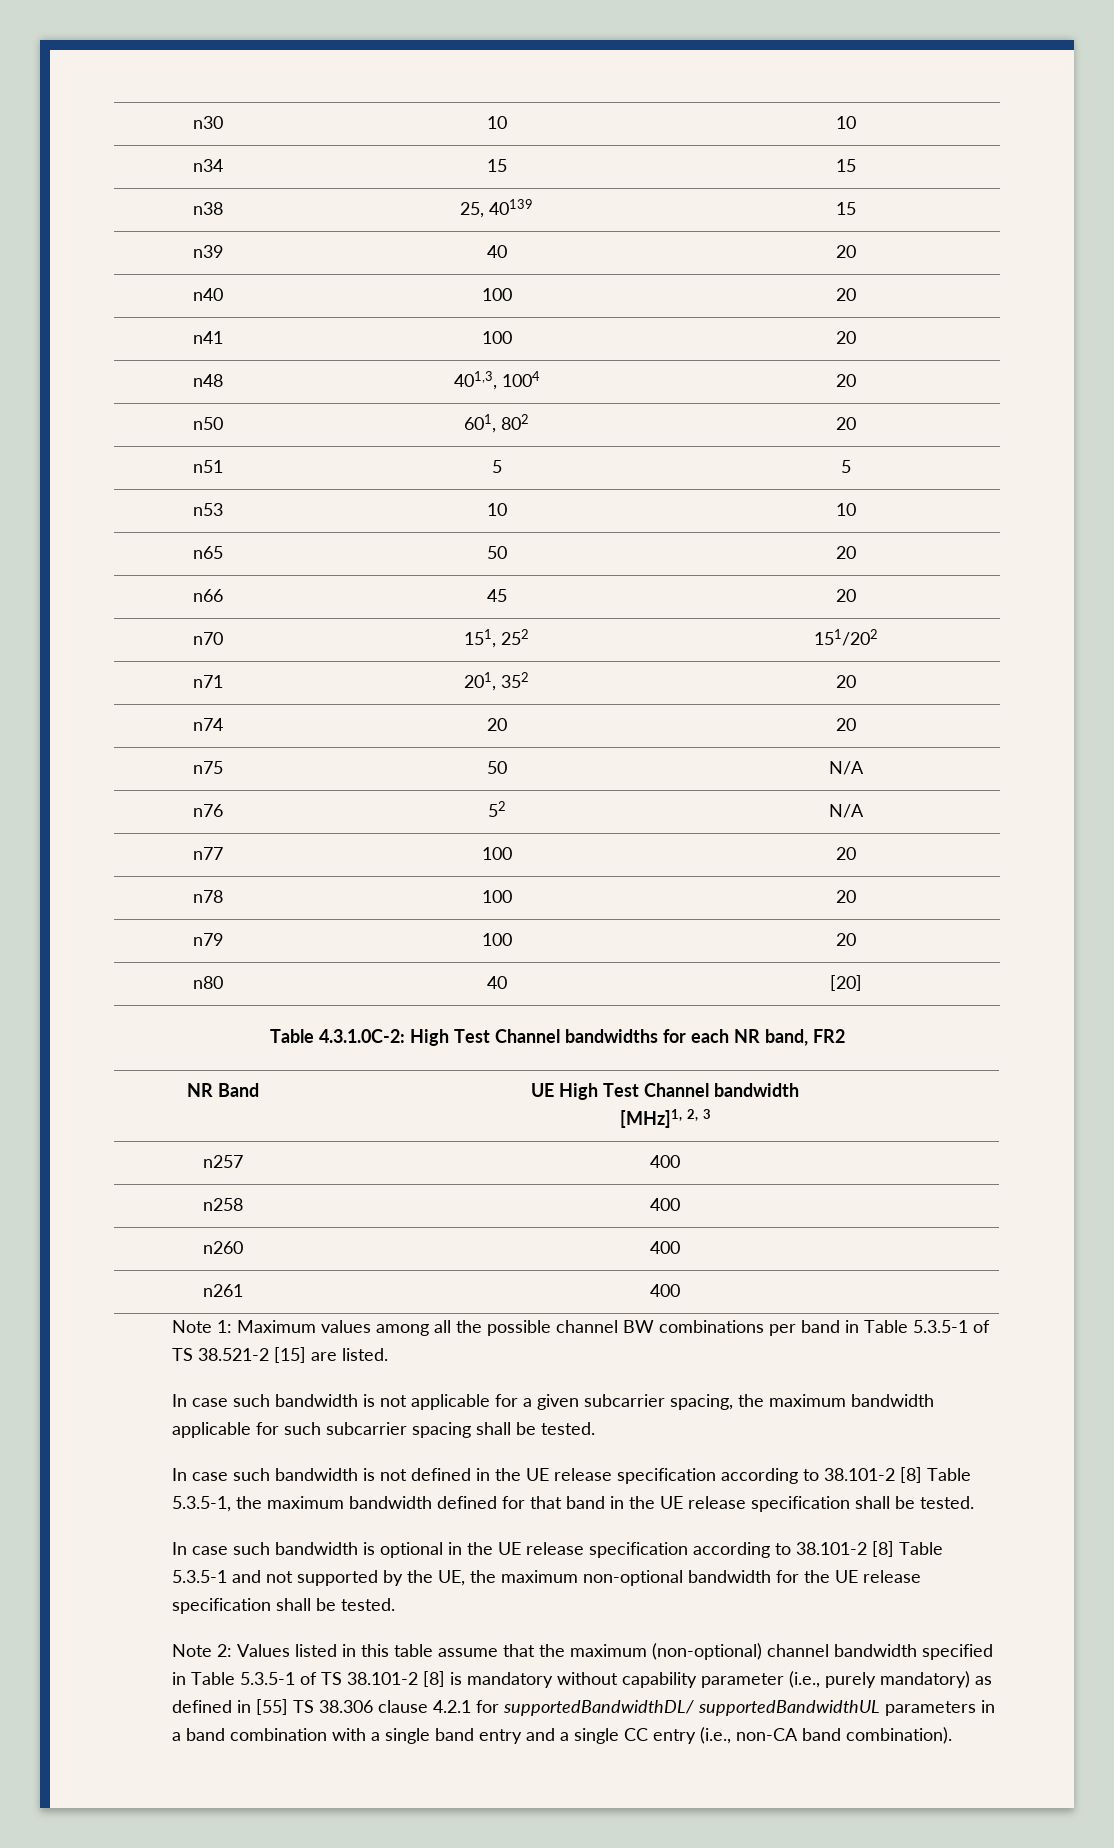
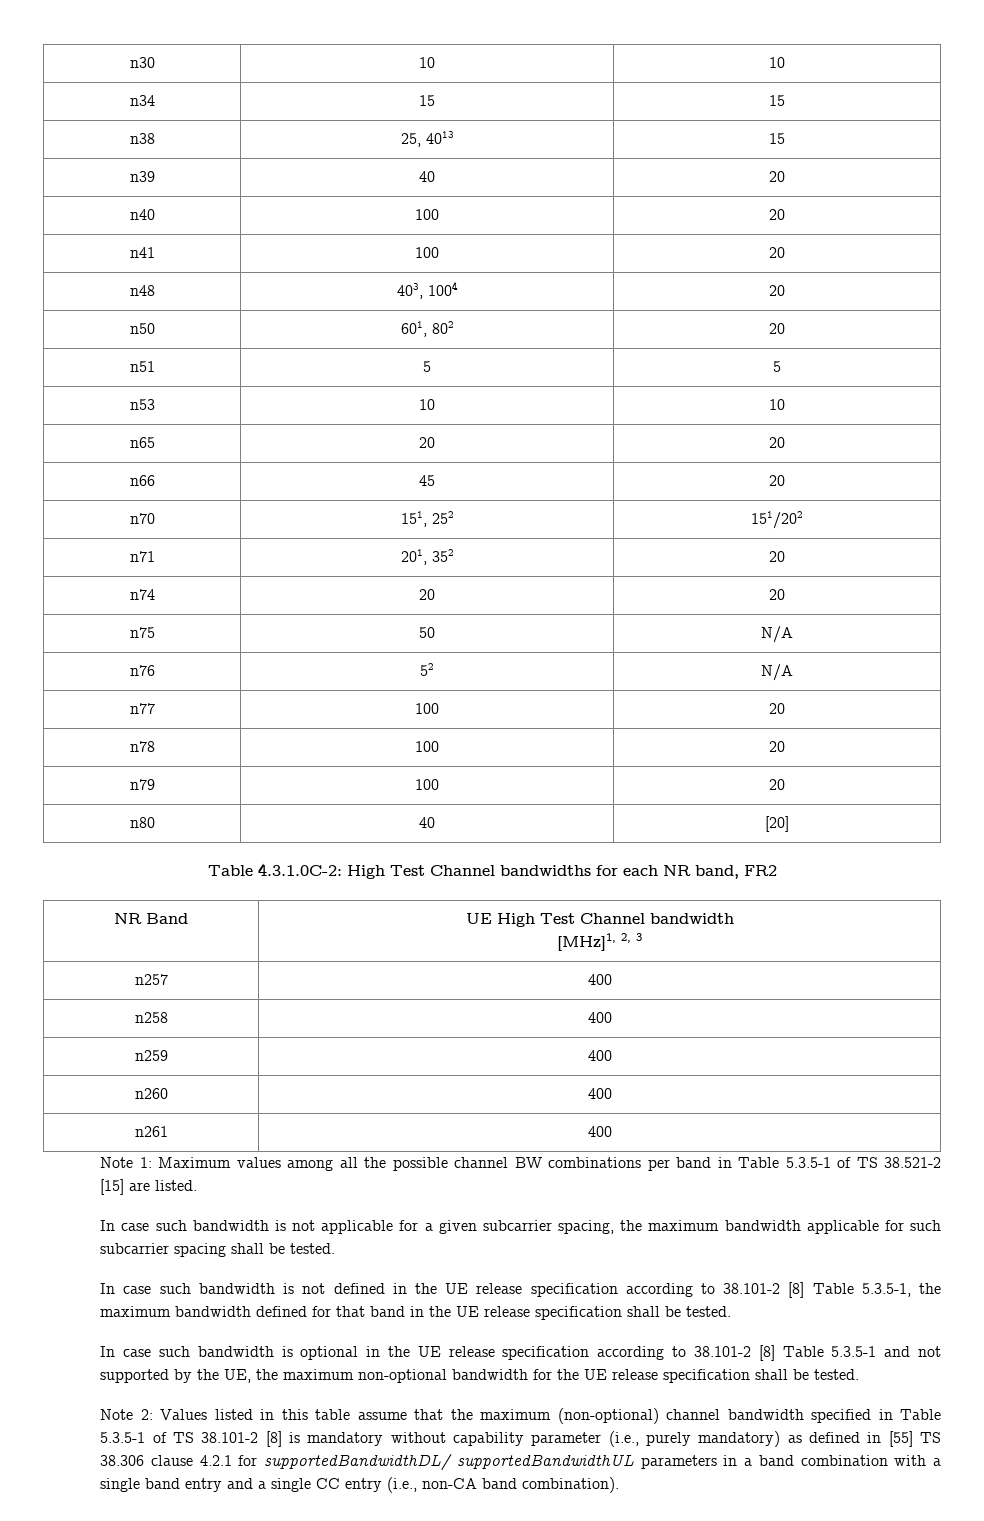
[489,199,533,215] 40139 -> [425,131,454,144] 4013
[453,371,497,390] 401,3, -> [396,283,423,299] 403,
[486,546,507,559] 50 -> [419,437,435,448] 20
(680, 1204) none -> [134,1050,168,1061] [587,1050,612,1061] // n259 | 400

